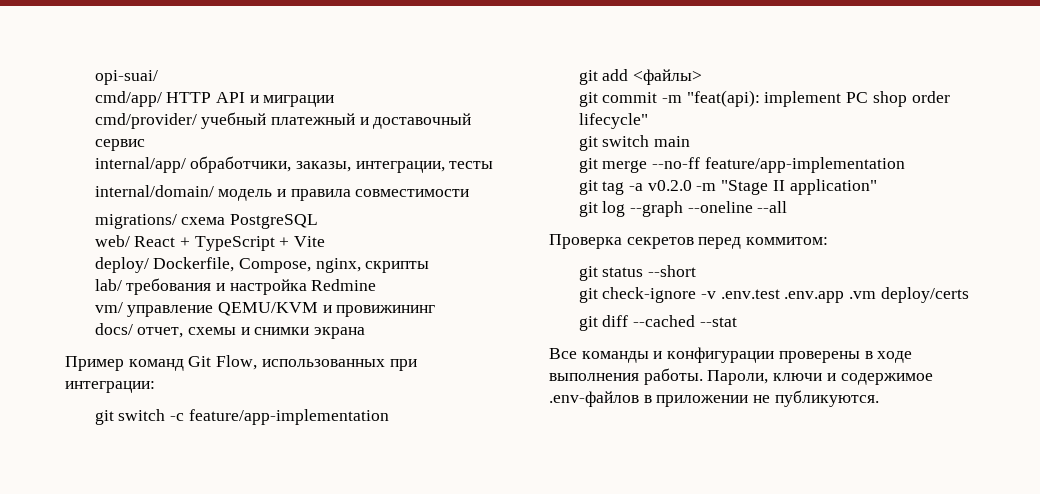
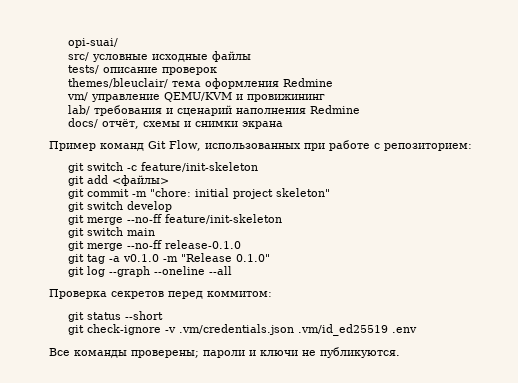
[94,91,335,107] [94,112,472,129] [94,139,145,151] [94,156,494,173] [94,185,470,201] [94,214,319,229] [94,235,326,251] [94,257,430,273] [94,278,307,295] cmd/app/ HTTP API и миграции // cmd/provider/ учебный платежный и доставочный сервис // internal/app/ обработчики, заказы, интеграции, тесты // internal/domain/ модель и правила совместимости // migrations/ схема PostgreSQL // web/ React + TypeScript + Vite // deploy/ Dockerfile, Compose, nginx, скрипты // lab/ требования и настройка -> [68,51,252,62] [68,65,218,75] [68,78,280,89] src/ условные исходные файлы // tests/ описание проверок // themes/bleuclair/ тема оформления
(436, 311) none -> [68,105,361,116] // lab/ требования и сценарий наполнения Redmine
[137,327,184,338] отчет, -> [102,119,140,129] отчёт,
[65,381,155,393] интеграции: -> [328,140,472,151] работе с репозиторием:
[188,409,389,425] feature/app-implementation -> [141,162,259,172] feature/init-skeleton
[686,90,950,107] [578,113,648,129] "feat(api): implement PC shop order lifecycle" -> [150,188,331,199] [68,201,173,212] [68,214,283,225] "chore: initial project skeleton" // git switch develop // git merge --no-ff feature/init-skeleton
[704,157,905,173] feature/app-implementation -> [165,240,242,249] release-0.1.0
[647,179,877,195] v0.2.0 -m "Stage II application" -> [123,253,271,262] v0.1.0 -m "Release 0.1.0"
[720,287,969,303] [578,315,737,331] [549,347,913,363] [549,368,933,385] [549,391,749,407] .env.test .env.app .vm deploy/certs // git diff --cached --stat // Все команды и конфигурации проверены в ходе выполнения работы. Пароли, ключи и содержимое .env-файлов в приложении -> [179,324,418,336] [49,348,298,358] .vm/credentials.json .vm/id_ed25519 .env // Все команды проверены; пароли и ключи

